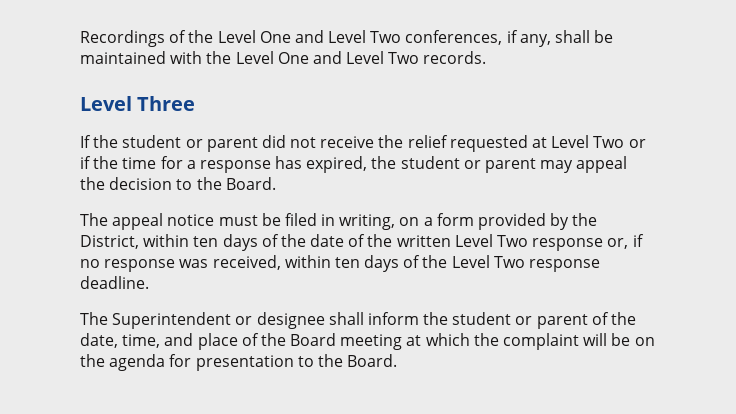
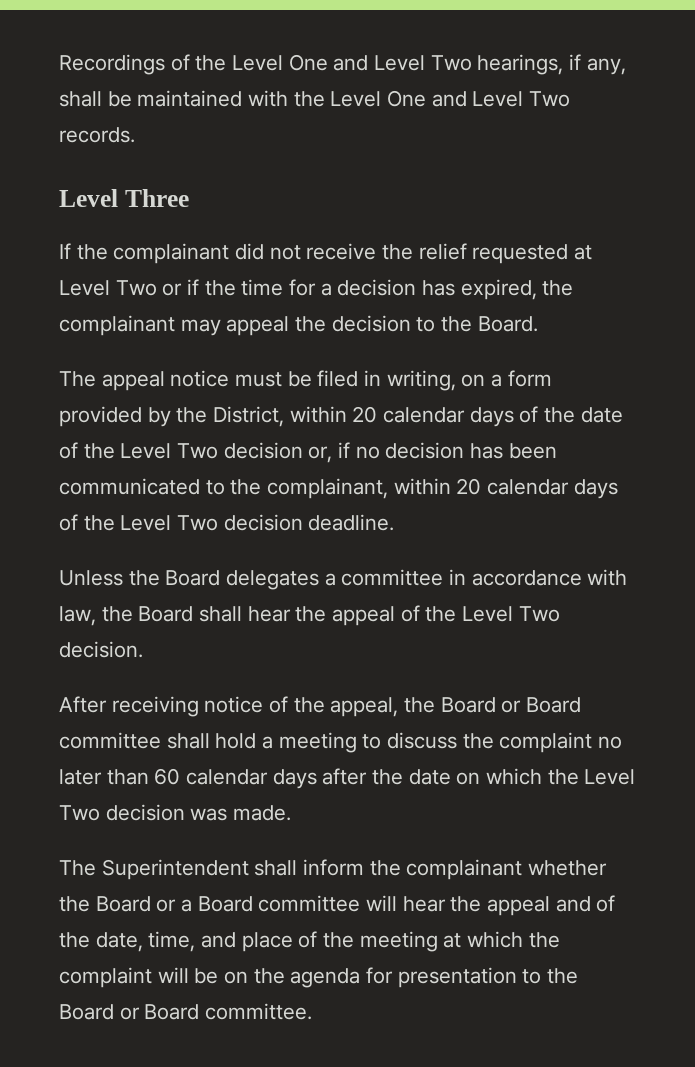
[405,30,503,45] conferences, -> [477,54,564,75] hearings,
[122,135,258,152] student or parent -> [113,243,230,264] complainant
[199,160,271,173] response -> [337,279,417,296] decision
[400,156,537,173] student or parent -> [59,315,175,336] complainant
[193,236,219,247] ten -> [352,406,466,423] 20 calendar
[396,234,604,251] written Level Two response -> [120,442,303,459] Level Two decision
[104,255,360,272] response was received, within ten -> [385,442,557,459] [59,478,570,499] decision has been communicated to the complainant, within 20 calendar
[529,259,601,272] response -> [223,514,303,531] decision
(149, 282) none -> [59,569,628,590] [59,605,560,626] [59,641,143,658] [59,696,582,717] [59,732,623,753] [59,768,636,789] [59,804,292,821] // Unless the Board delegates a committee in accordance with law, the Board shall hear the appeal of the Level Two decision. // After receiving notice of the appeal, the Board or Board committee shall hold a meeting to discuss the complaint no later than 60 calendar days after the date on which the Level Two decision was made.
[235,312,325,329] or designee -> (249, 869) none
[452,312,588,329] student or parent -> [406,859,608,880] [59,895,591,916] complainant whether the Board or a Board committee will hear the appeal and
[290,333,337,346] Board -> (355, 940) none
[347,354,398,367] Board. -> [59,1003,313,1020] Board or Board committee.

